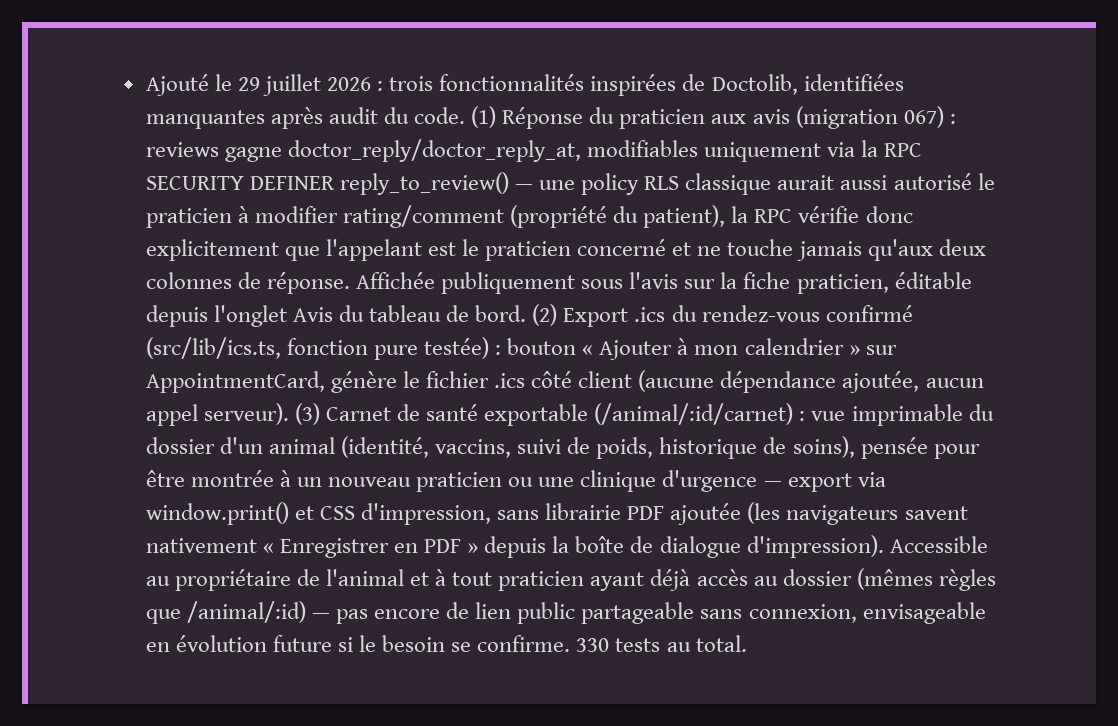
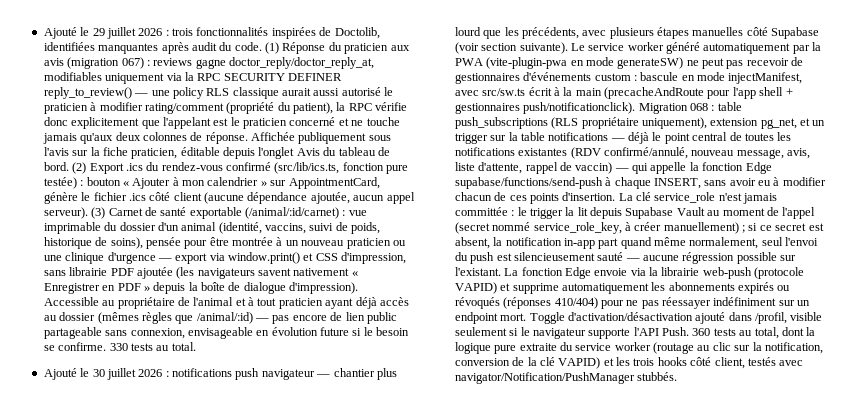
(747, 643) none -> [43,368,397,380] [454,27,820,39] [454,42,822,54] [454,57,804,69] [454,72,803,84] [454,87,793,99] [454,102,742,114] [454,117,826,129] [454,132,792,144] [454,147,810,159] [454,162,772,174] [454,177,826,189] [454,192,778,204] [454,207,816,219] [454,222,824,234] [454,237,819,249] [454,252,797,264] [454,267,805,279] [454,282,791,294] [454,297,811,309] [454,312,823,324] [454,327,816,339] [454,342,823,354] [454,357,804,369] [454,372,678,384] // Ajouté le 30 juillet 2026 : notifications push navigateur — chantier plus lourd que les précédents, avec plusieurs étapes manuelles côté Supabase (voir section suivante). Le service worker généré automatiquement par la PWA (vite-plugin-pwa en mode generateSW) ne peut pas recevoir de gestionnaires d'événements custom : bascule en mode injectManifest, avec src/sw.ts écrit à la main (precacheAndRoute pour l'app shell + gestionnaires push/notificationclick). Migration 068 : table push_subscriptions (RLS propriétaire uniquement), extension pg_net, et un trigger sur la table notifications — déjà le point central de toutes les notifications existantes (RDV confirmé/annulé, nouveau message, avis, liste d'attente, rappel de vaccin) — qui appelle la fonction Edge supabase/functions/send-push à chaque INSERT, sans avoir eu à modifier chacun de ces points d'insertion. La clé service_role n'est jamais committée : le trigger la lit depuis Supabase Vault au moment de l'appel (secret nommé service_role_key, à créer manuellement) ; si ce secret est absent, la notification in-app part quand même normalement, seul l'envoi du push est silencieusement sauté — aucune régression possible sur l'existant. La fonction Edge envoie via la librairie web-push (protocole VAPID) et supprime automatiquement les abonnements expirés ou révoqués (réponses 410/404) pour ne pas réessayer indéfiniment sur un endpoint mort. Toggle d'activation/désactivation ajouté dans /profil, visible seulement si le navigateur supporte l'API Push. 360 tests au total, dont la logique pure extraite du service worker (routage au clic sur la notification, conversion de la clé VAPID) et les trois hooks côté client, testés avec navigator/Notification/PushManager stubbés.

